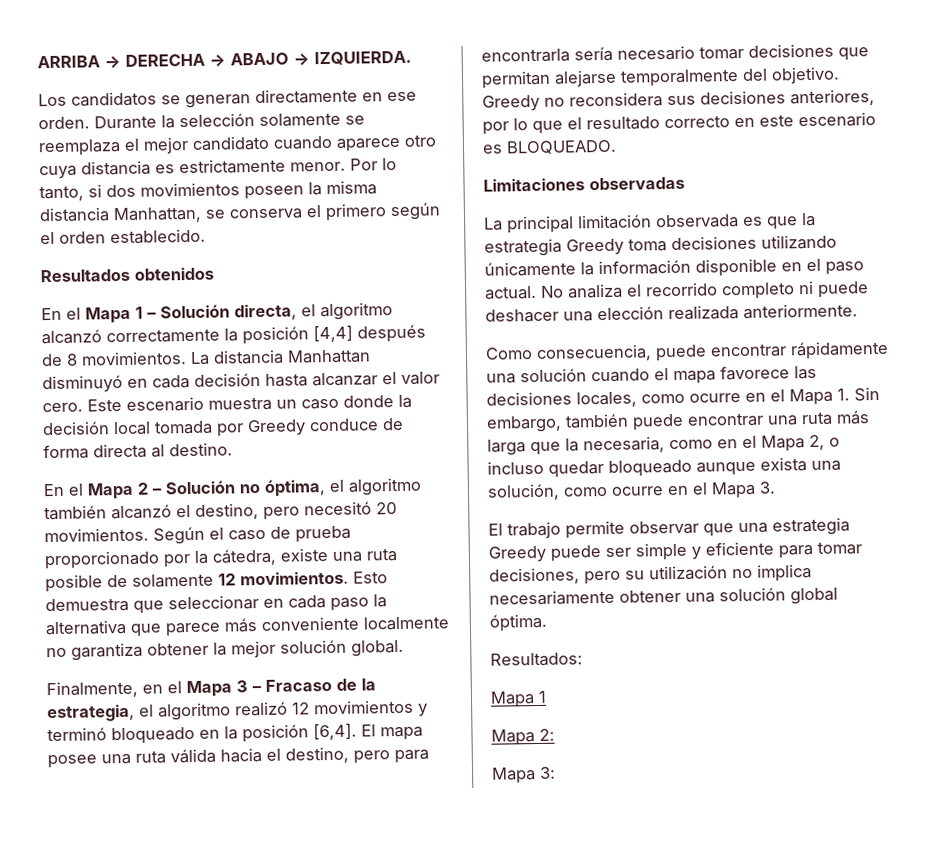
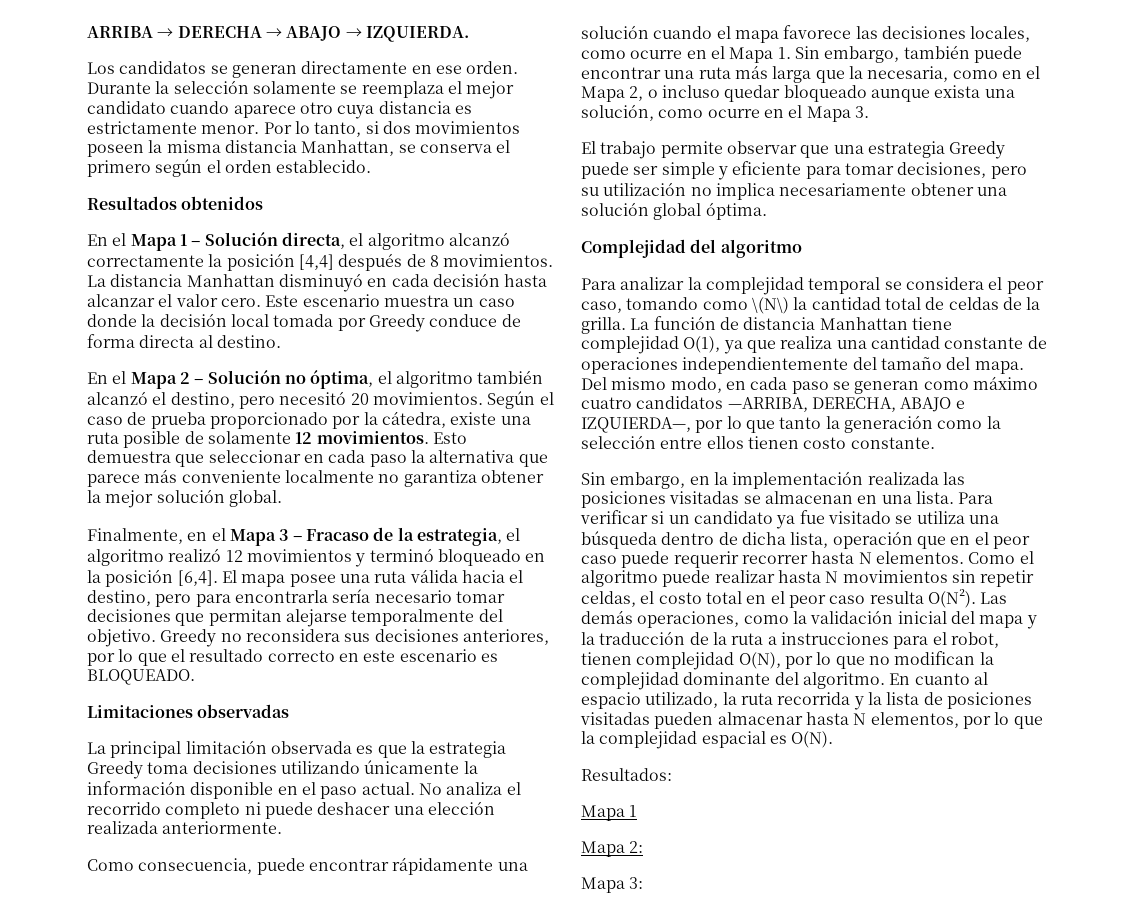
(548, 622) none -> [581,239,802,258] [581,277,1044,295] [581,297,1041,314] [581,316,952,334] [581,336,1047,354] [581,356,1024,374] [581,376,1038,394] [581,396,965,412] [581,415,1001,433] [581,435,935,449] [581,471,965,489] [581,491,994,508] [580,510,999,529] [581,531,1030,549] [581,551,1034,568] [581,570,1035,587] [581,589,1008,608] [581,610,1037,629] [581,631,999,649] [581,651,994,670] [581,672,988,690] [581,692,1032,710] [580,712,1043,729] [581,731,834,749] // Complejidad del algoritmo // Para analizar la complejidad temporal se considera el peor caso, tomando como \(N\) la cantidad total de celdas de la grilla. La función de distancia Manhattan tiene complejidad O(1), ya que realiza una cantidad constante de operaciones independientemente del tamaño del mapa. Del mismo modo, en cada paso se generan como máximo cuatro candidatos —ARRIBA, DERECHA, ABAJO e IZQUIERDA—, por lo que tanto la generación como la selección entre ellos tienen costo constante. // Sin embargo, en la implementación realizada las posiciones visitadas se almacenan en una lista. Para verificar si un candidato ya fue visitado se utiliza una búsqueda dentro de dicha lista, operación que en el peor caso puede requerir recorrer hasta N elementos. Como el algoritmo puede realizar hasta N movimientos sin repetir celdas, el costo total en el peor caso resulta O(N²). Las demás operaciones, como la validación inicial del mapa y la traducción de la ruta a instrucciones para el robot, tienen complejidad O(N), por lo que no modifican la complejidad dominante del algoritmo. En cuanto al espacio utilizado, la ruta recorrida y la lista de posiciones visitadas pueden almacenar hasta N elementos, por lo que la complejidad espacial es O(N).

